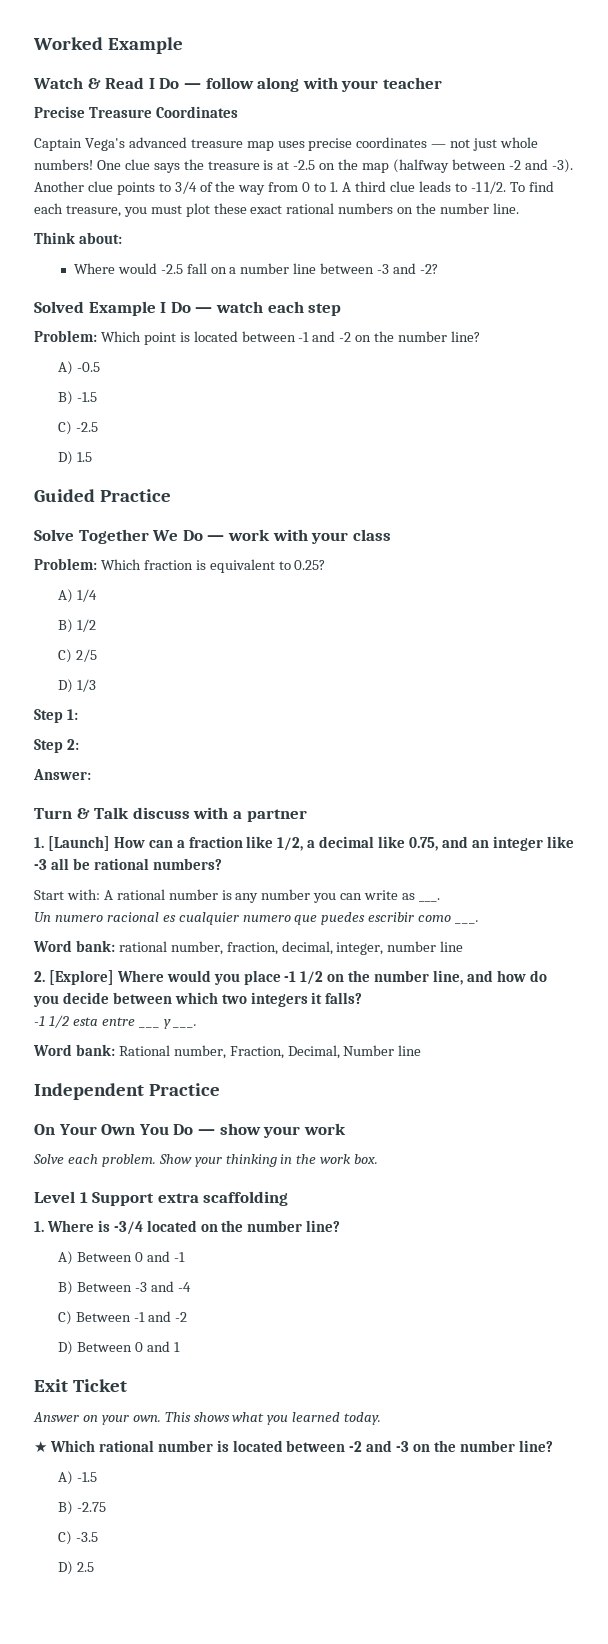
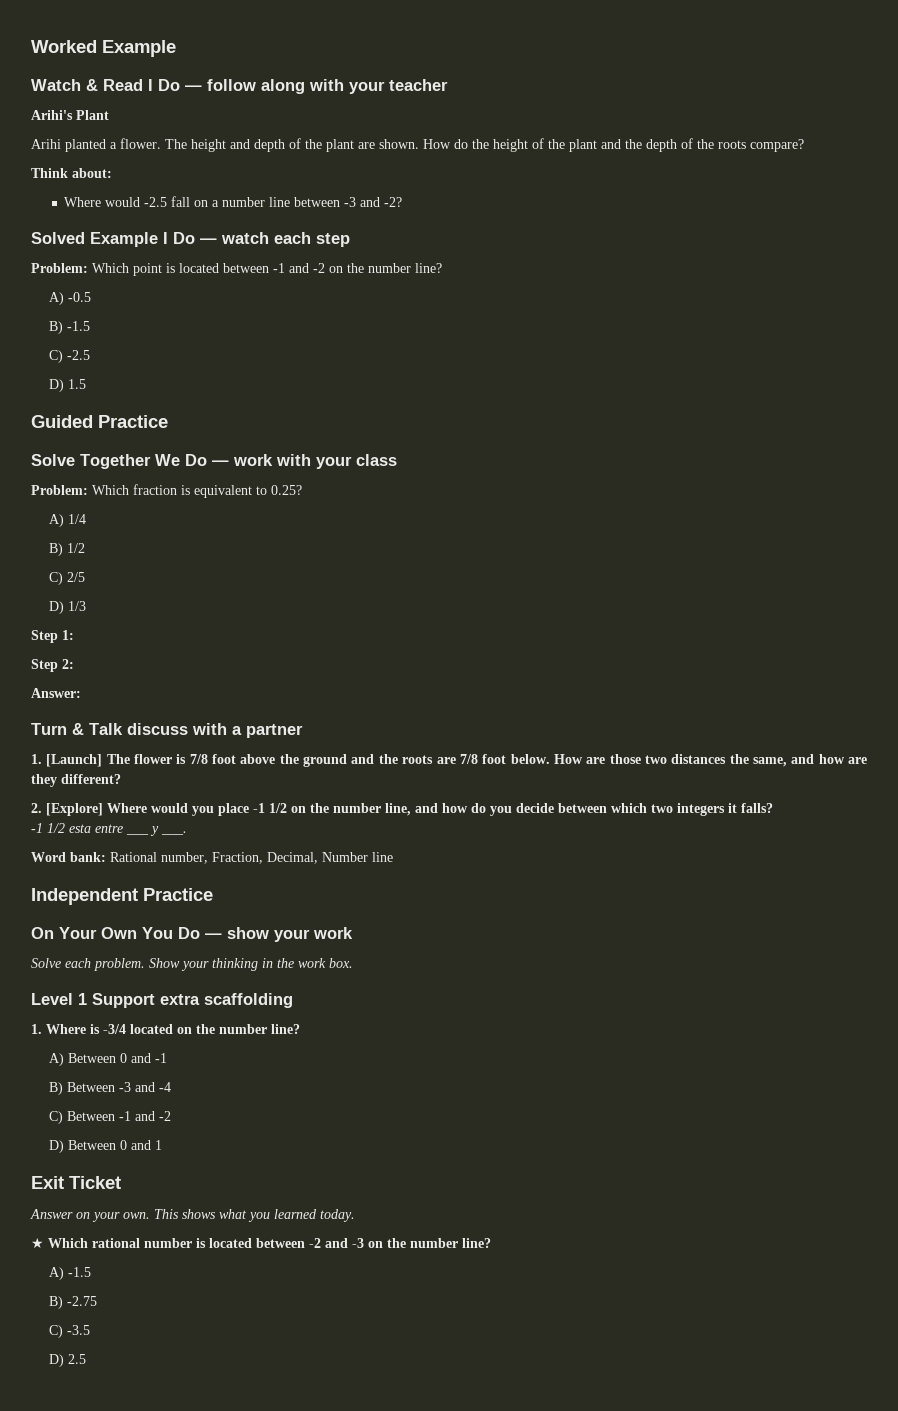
[34,106,238,118] [34,137,539,151] [34,159,573,173] [34,181,555,195] [34,203,519,217] Precise Treasure Coordinates // Captain Vega's advanced treasure map uses precise coordinates — not just whole numbers! One clue says the treasure is at -2.5 on the map (halfway between -2 and -3). Another clue points to 3/4 of the way from 0 to 1. A third clue leads to -1 1/2. To find each treasure, you must plot these exact rational numbers on the number line. -> [31,110,109,120] [31,138,804,152] Arihi's Plant // Arihi planted a flower. The height and depth of the plant are shown. How do the height of the plant and the depth of the roots compare?
[113,836,574,851] [34,858,222,870] [34,889,440,903] [34,912,480,925] [33,940,464,955] How can a fraction like 1/2, a decimal like 0.75, and an integer like -3 all be rational numbers? // Start with: A rational number is any number you can write as ___. // Un numero racional es cualquier numero que puedes escribir como ___. // Word bank: rational number, fraction, decimal, integer, number line -> [106,754,867,767] [31,774,121,787] The flower is 7/8 foot above the ground and the roots are 7/8 foot below. How are those two distances the same, and how are they different?

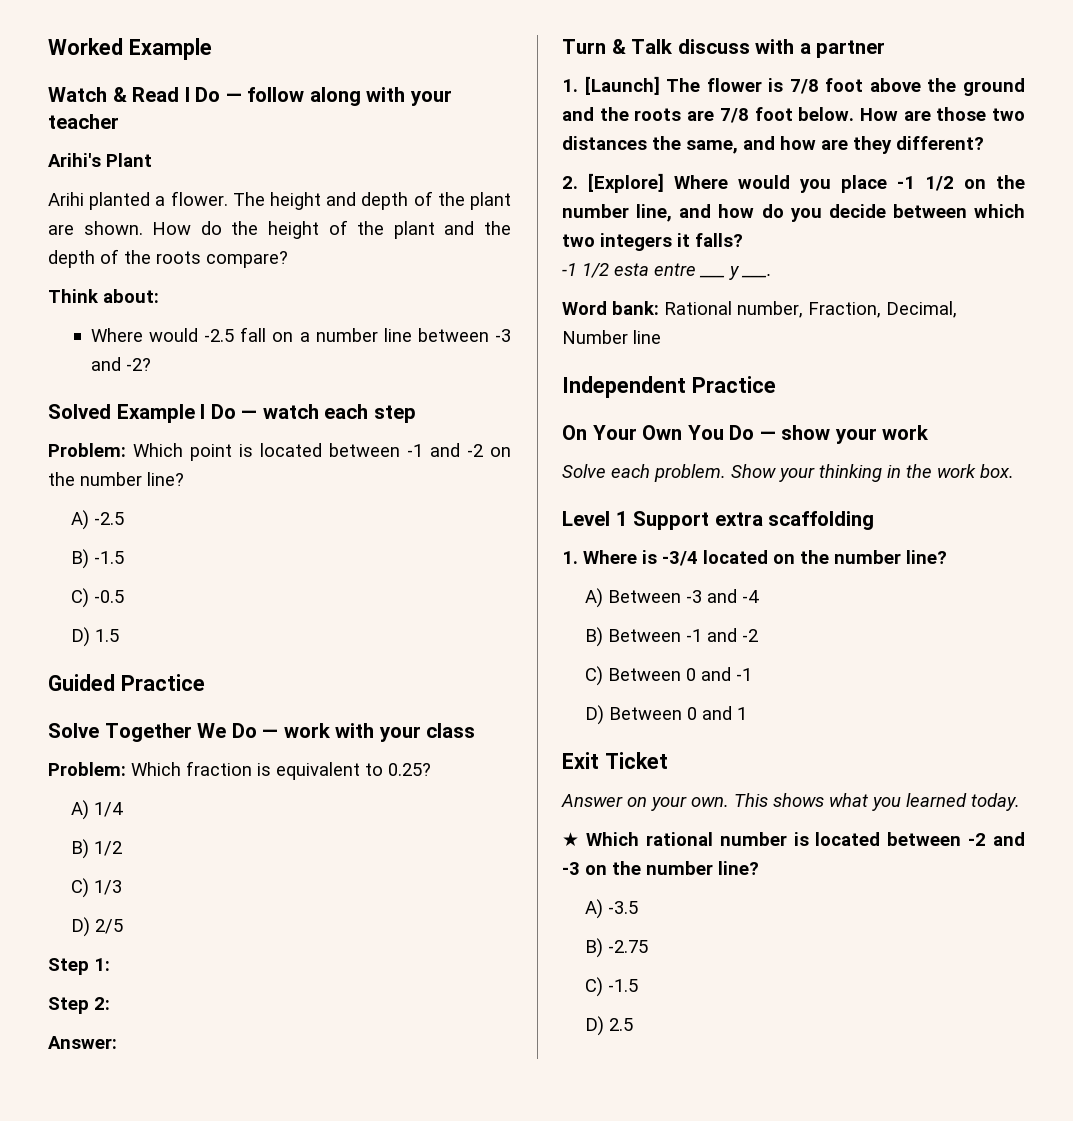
[67,292,91,302] -0.5 -> [93,512,124,525] -2.5
[66,350,90,360] -2.5 -> [93,590,124,603] -0.5
[66,572,85,582] [48,601,86,614] 2/5 // D) 1/3 -> [93,880,122,895] [70,917,123,937] 1/3 // D) 2/5
[119,1053,167,1063] [48,1082,115,1095] 0 and -1 // B) Between -> (681, 596) none
[48,1111,63,1124] C) -> [584,627,603,647] B)
(171, 1116) none -> [584,666,752,686] // C) Between 0 and -1
[67,1267,91,1277] -1.5 -> [607,901,638,914] -3.5
[66,1325,90,1335] -3.5 -> [607,979,638,992] -1.5

